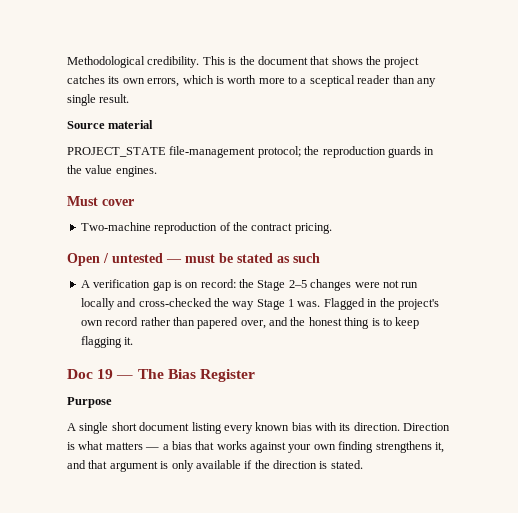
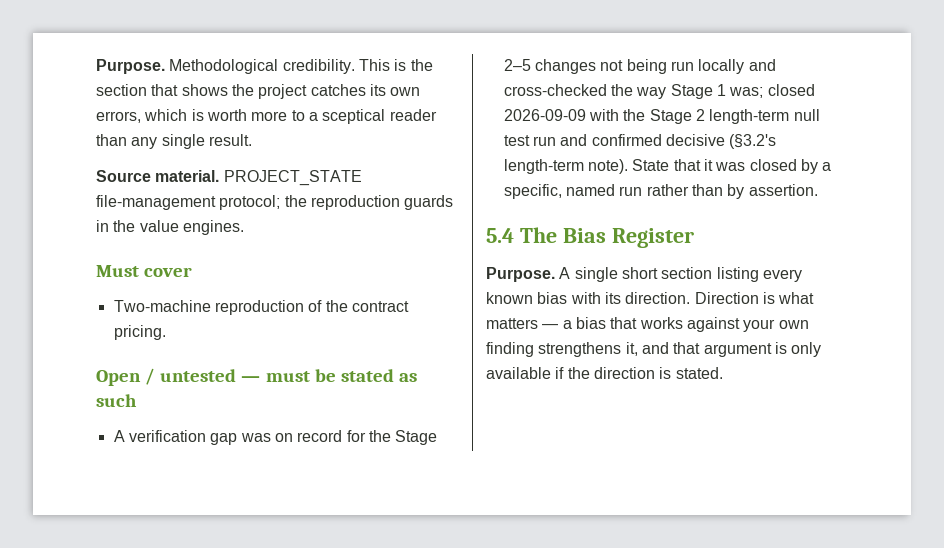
(67, 62) none -> [96,59,165,74] Purpose.
[257,56,308,65] document -> [96,84,147,96] section
[108,120,154,129] material // -> [155,170,220,182] material.
[173,279,236,288] is on record: -> [240,430,366,442] was on record for
[354,280,399,288] were not -> [600,59,667,74] not being
[297,298,439,310] [80,317,420,329] [80,336,134,348] [67,369,134,379] was. Flagged in the project's own record rather than papered over, and the honest thing is to keep flagging it. // Doc 19 — -> [729,84,815,98] [503,109,820,124] [503,134,777,149] [503,159,832,174] [503,184,818,199] [486,228,514,243] was; closed 2026-09-09 with the Stage 2 length-term null test run and confirmed decisive (§3.2's length-term note). State that it was closed by a specific, named run rather than by assertion. // 5.4
[67,397,112,408] Purpose // -> [486,267,555,282] Purpose.
[139,422,190,431] document -> [661,267,713,279] section

